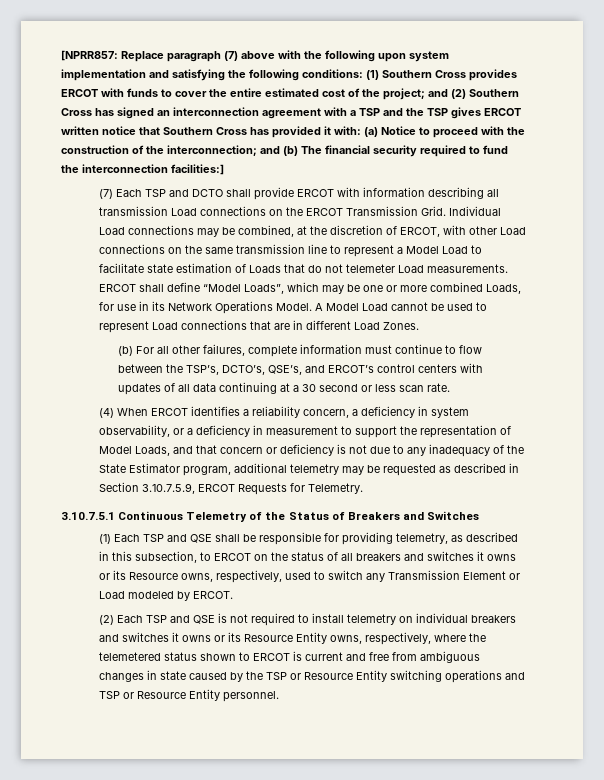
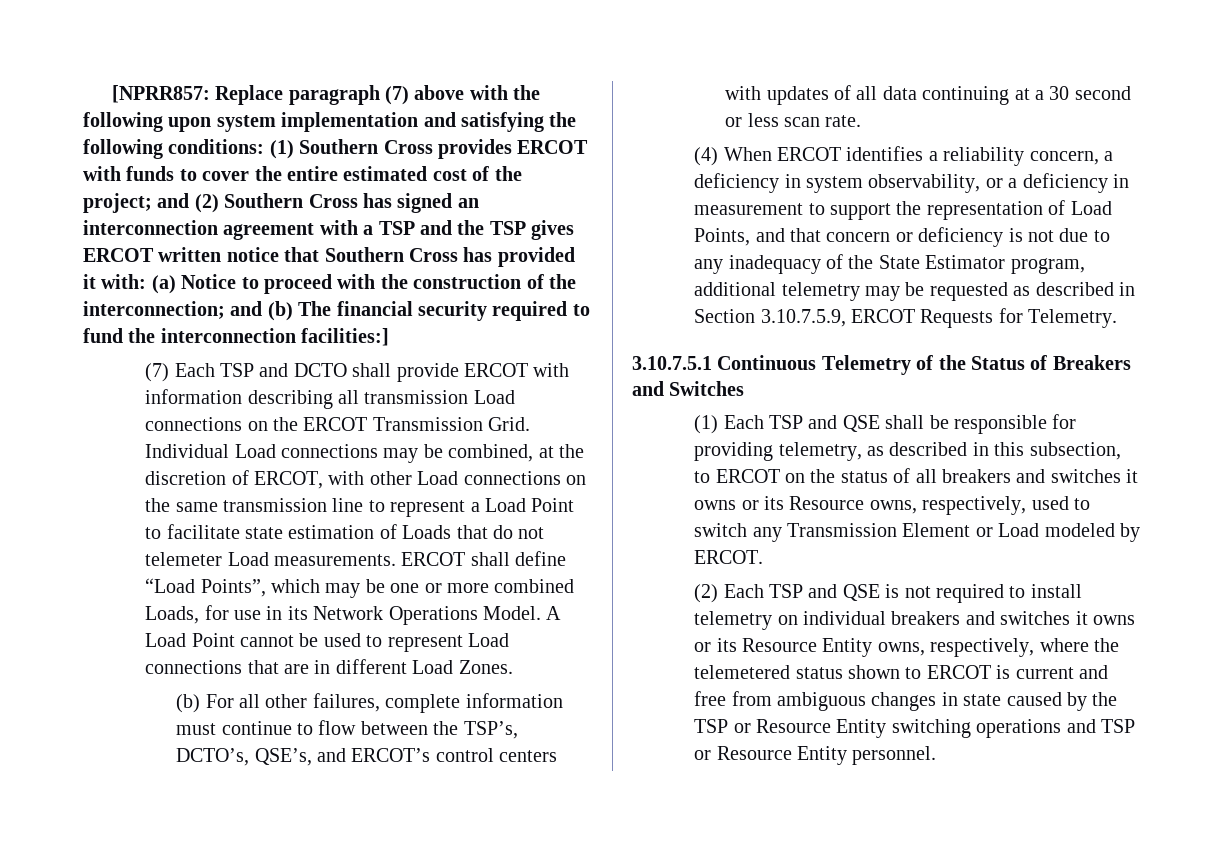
[405,246,468,254] Model Load -> [484,498,575,512] Load Point
[202,284,284,294] “Model Loads”, -> [145,578,266,597] “Load Points”,
[325,303,388,311] Model Load -> [145,633,235,647] Load Point
[98,446,170,456] Model Loads, -> [1070,201,1112,215] [694,228,751,246] Load Points,

